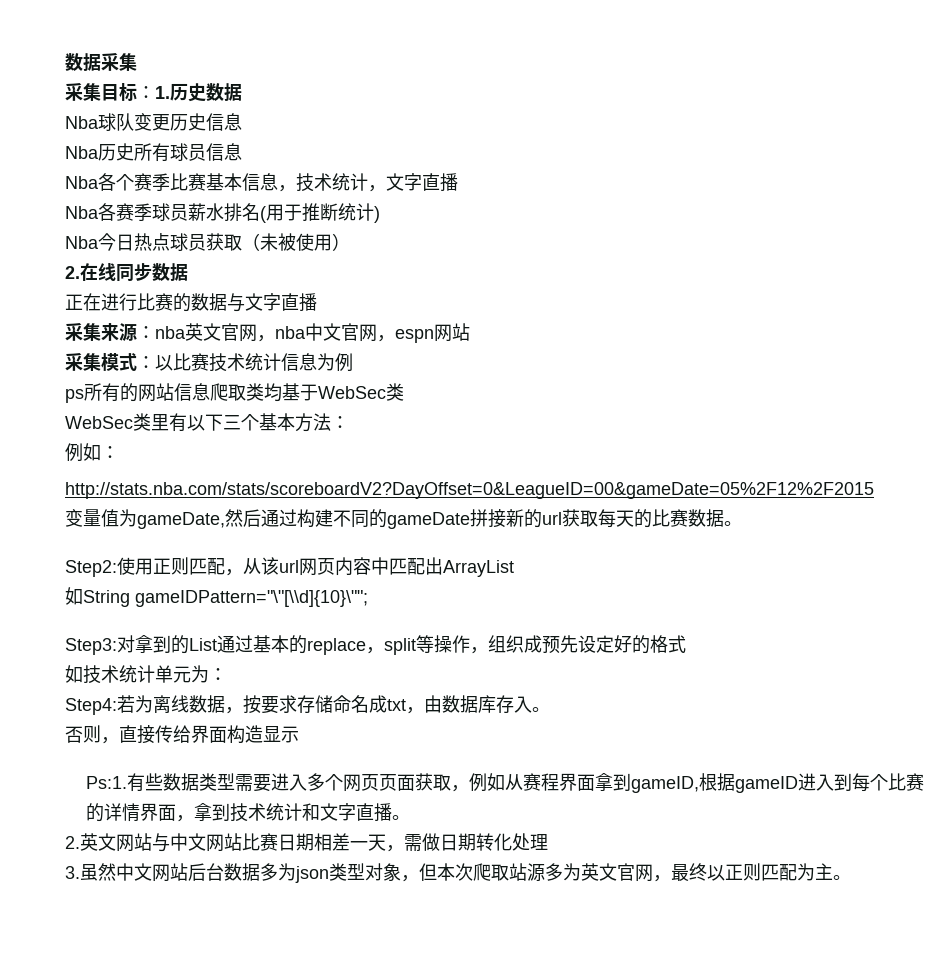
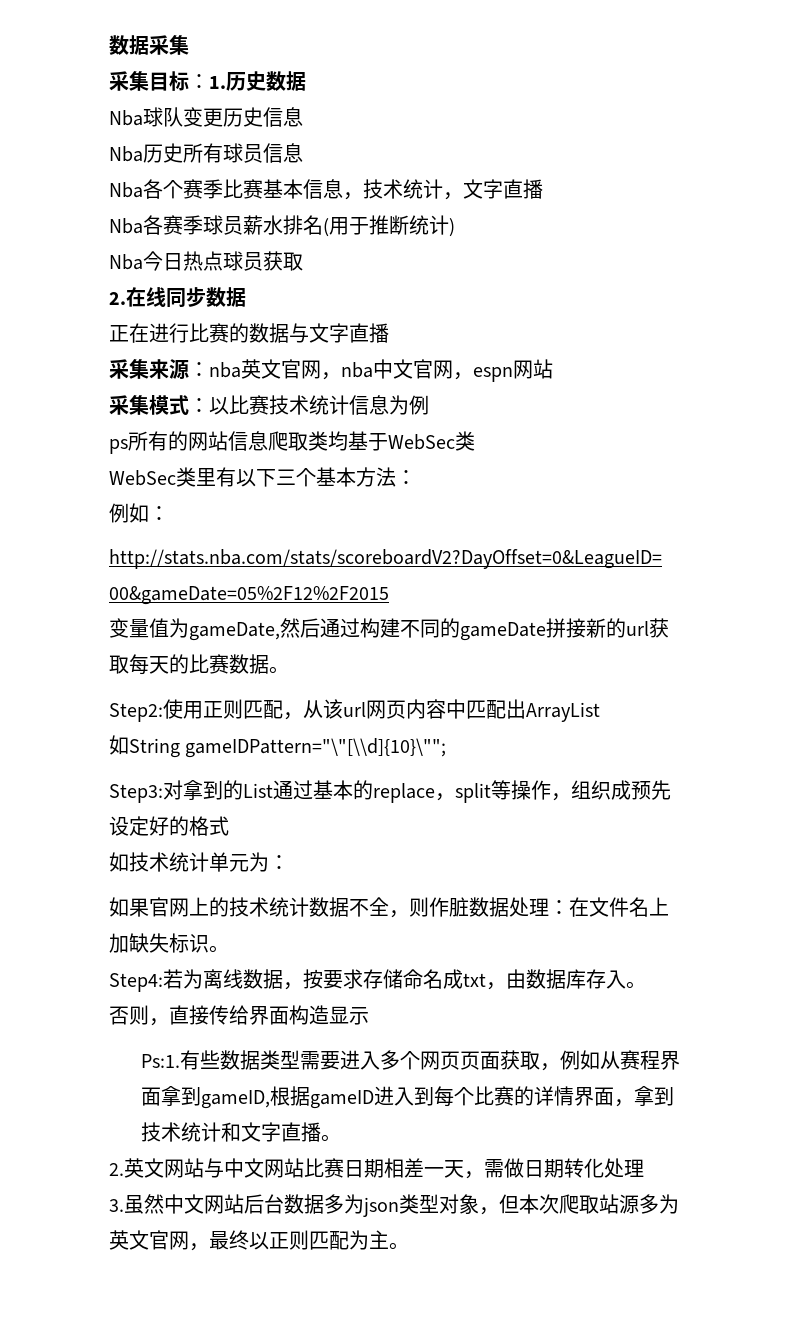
[242,233,350,251] （未被使用） -> (303, 261) none
(227, 674) none -> [109,897,669,918] [109,933,229,953] // 如果官网上的技术统计数据不全，则作脏数据处理：在文件名上加缺失标识。

